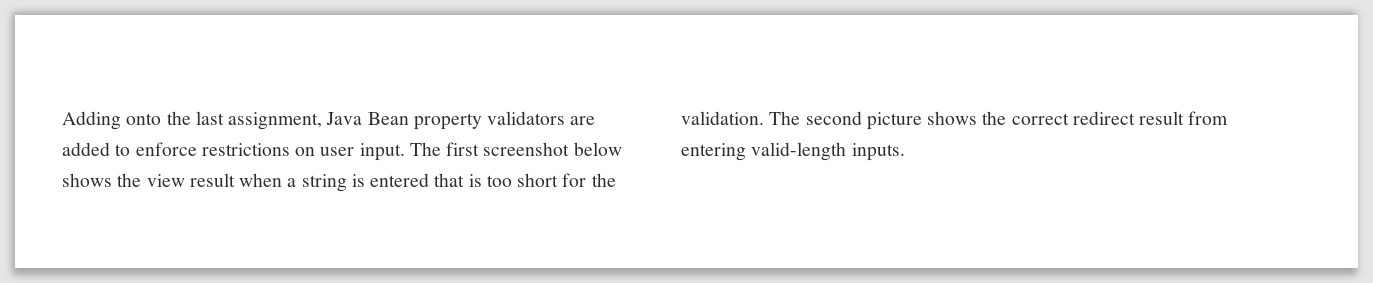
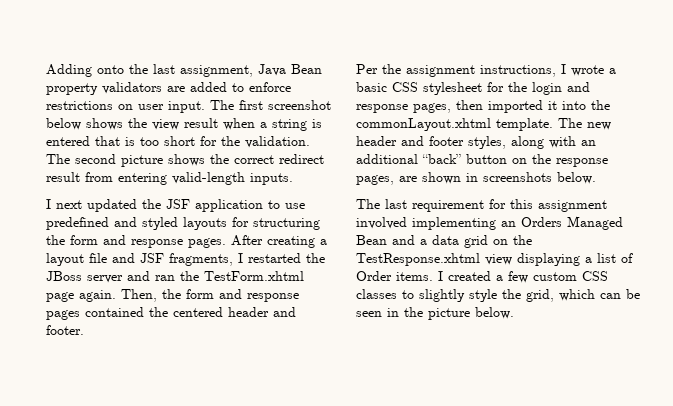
(905, 152) none -> [46,199,305,212] [46,217,320,230] [46,235,327,248] [46,253,325,266] [46,271,304,283] [46,289,299,302] [46,307,296,320] [46,325,84,335] [356,64,616,77] [356,82,590,95] [356,100,610,113] [356,118,611,131] [356,136,596,149] [356,154,608,167] [356,172,596,185] [356,199,607,212] [356,216,623,230] [356,235,532,248] [356,253,633,266] [356,271,608,283] [356,289,640,302] [356,307,514,320] // I next updated the JSF application to use predefined and styled layouts for structuring the form and response pages. After creating a layout file and JSF fragments, I restarted the JBoss server and ran the TestForm.xhtml page again. Then, the form and response pages contained the centered header and footer. // Per the assignment instructions, I wrote a basic CSS stylesheet for the login and response pages, then imported it into the commonLayout.xhtml template. The new header and footer styles, along with an additional “back” button on the response pages, are shown in screenshots below. // The last requirement for this assignment involved implementing an Orders Managed Bean and a data grid on the TestResponse.xhtml view displaying a list of Order items. I created a few custom CSS classes to slightly style the grid, which can be seen in the picture below.

